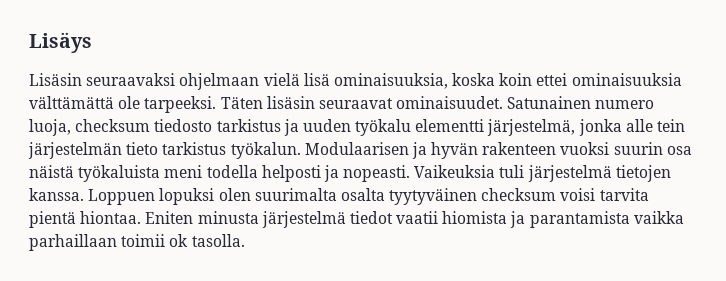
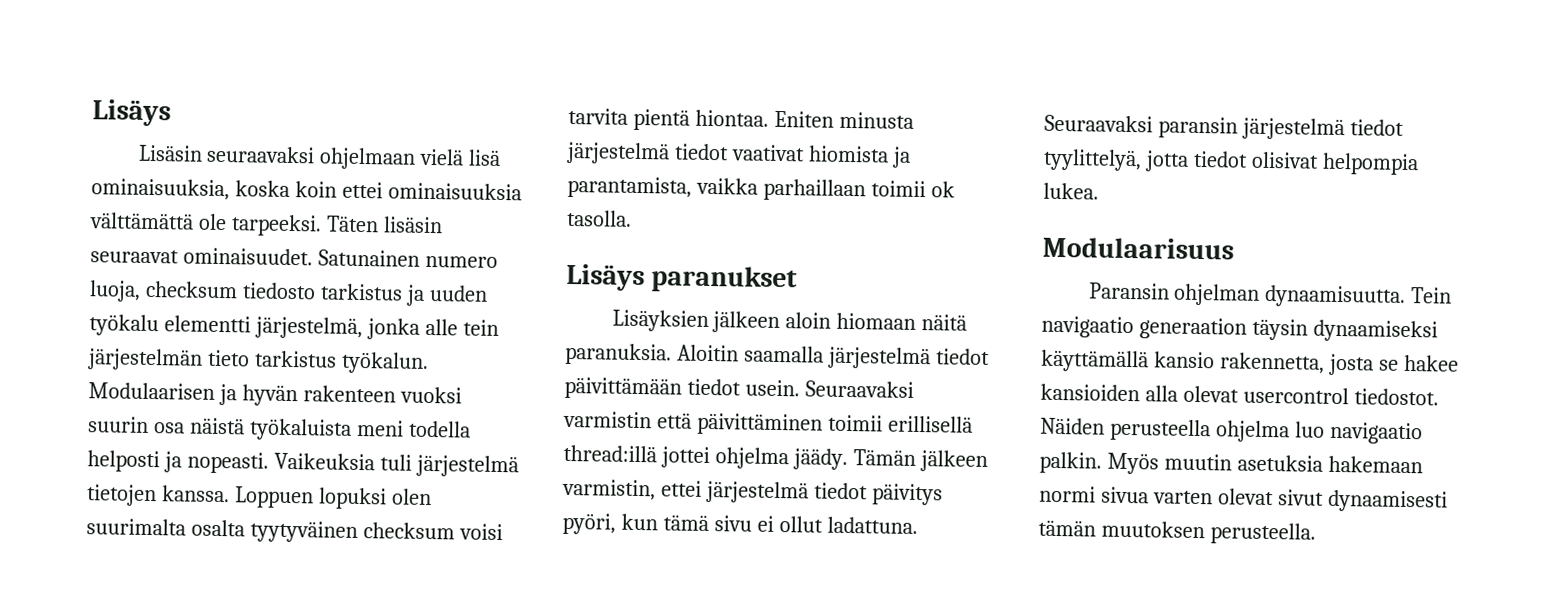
[396,211,439,224] vaatii -> [730,144,805,162] vaativat
[529,211,630,228] parantamista -> [567,175,692,199] parantamista,
(245, 240) none -> [566,263,799,294] [611,309,968,334] [565,342,990,370] [564,376,914,400] [563,410,973,436] [563,444,988,473] [562,478,943,506] [562,512,918,535] [1044,114,1404,141] [1043,148,1419,176] [1043,182,1099,200] [1042,236,1234,260] [1088,282,1453,308] [1041,315,1438,343] [1041,349,1459,376] [1040,383,1439,406] [1040,417,1423,445] [1039,451,1423,475] [1039,485,1448,513] [1038,519,1316,545] // Lisäys paranukset // Lisäyksien jälkeen aloin hiomaan näitä paranuksia. Aloitin saamalla järjestelmä tiedot päivittämään tiedot usein. Seuraavaksi varmistin että päivittäminen toimii erillisellä thread:illä jottei ohjelma jäädy. Tämän jälkeen varmistin, ettei järjestelmä tiedot päivitys pyöri, kun tämä sivu ei ollut ladattuna. Seuraavaksi paransin järjestelmä tiedot tyylittelyä, jotta tiedot olisivat helpompia lukea. // Modulaarisuus // Paransin ohjelman dynaamisuutta. Tein navigaatio generaation täysin dynaamiseksi käyttämällä kansio rakennetta, josta se hakee kansioiden alla olevat usercontrol tiedostot. Näiden perusteella ohjelma luo navigaatio palkin. Myös muutin asetuksia hakemaan normi sivua varten olevat sivut dynaamisesti tämän muutoksen perusteella.

